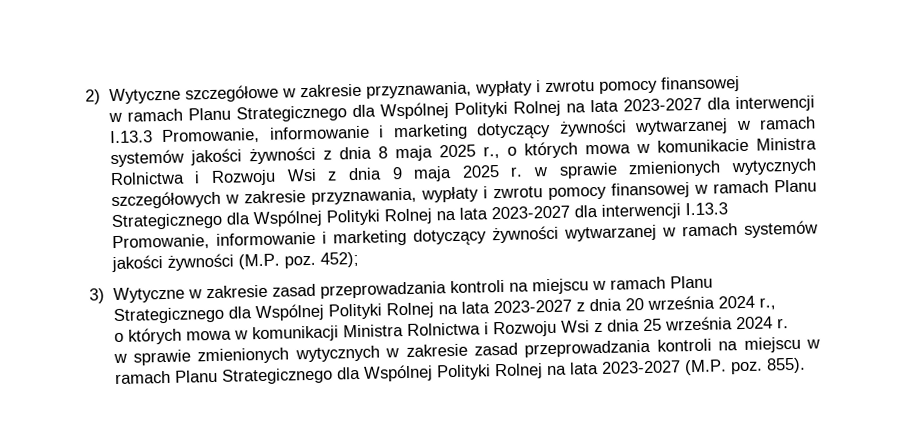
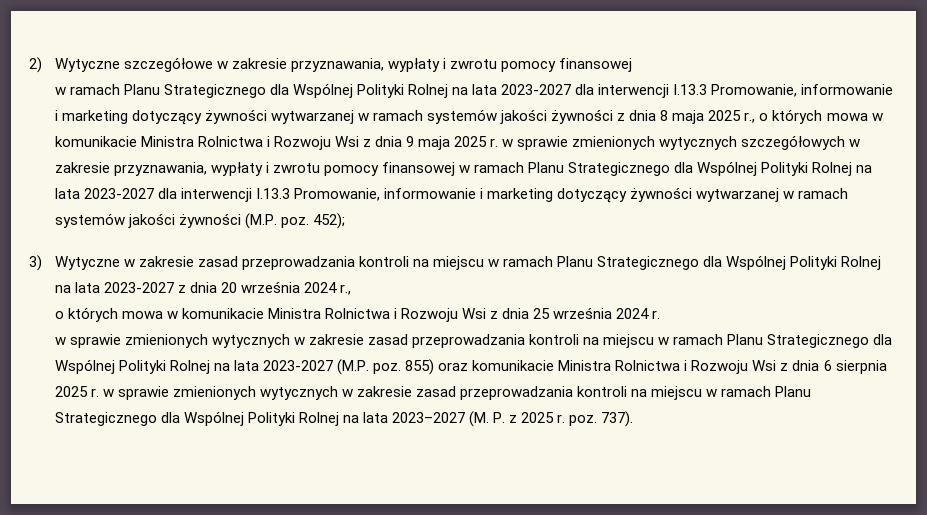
[251,325,339,343] komunikacji -> [181,308,264,319] komunikacie
[765,357,806,374] 855). -> [405,359,887,375] [54,386,812,400] [54,411,634,427] 855) oraz komunikacie Ministra Rolnictwa i Rozwoju Wsi z dnia 6 sierpnia 2025 r. w sprawie zmienionych wytycznych w zakresie zasad przeprowadzania kontroli na miejscu w ramach Planu Strategicznego dla Wspólnej Polityki Rolnej na lata 2023–2027 (M. P. z 2025 r. poz. 737).

